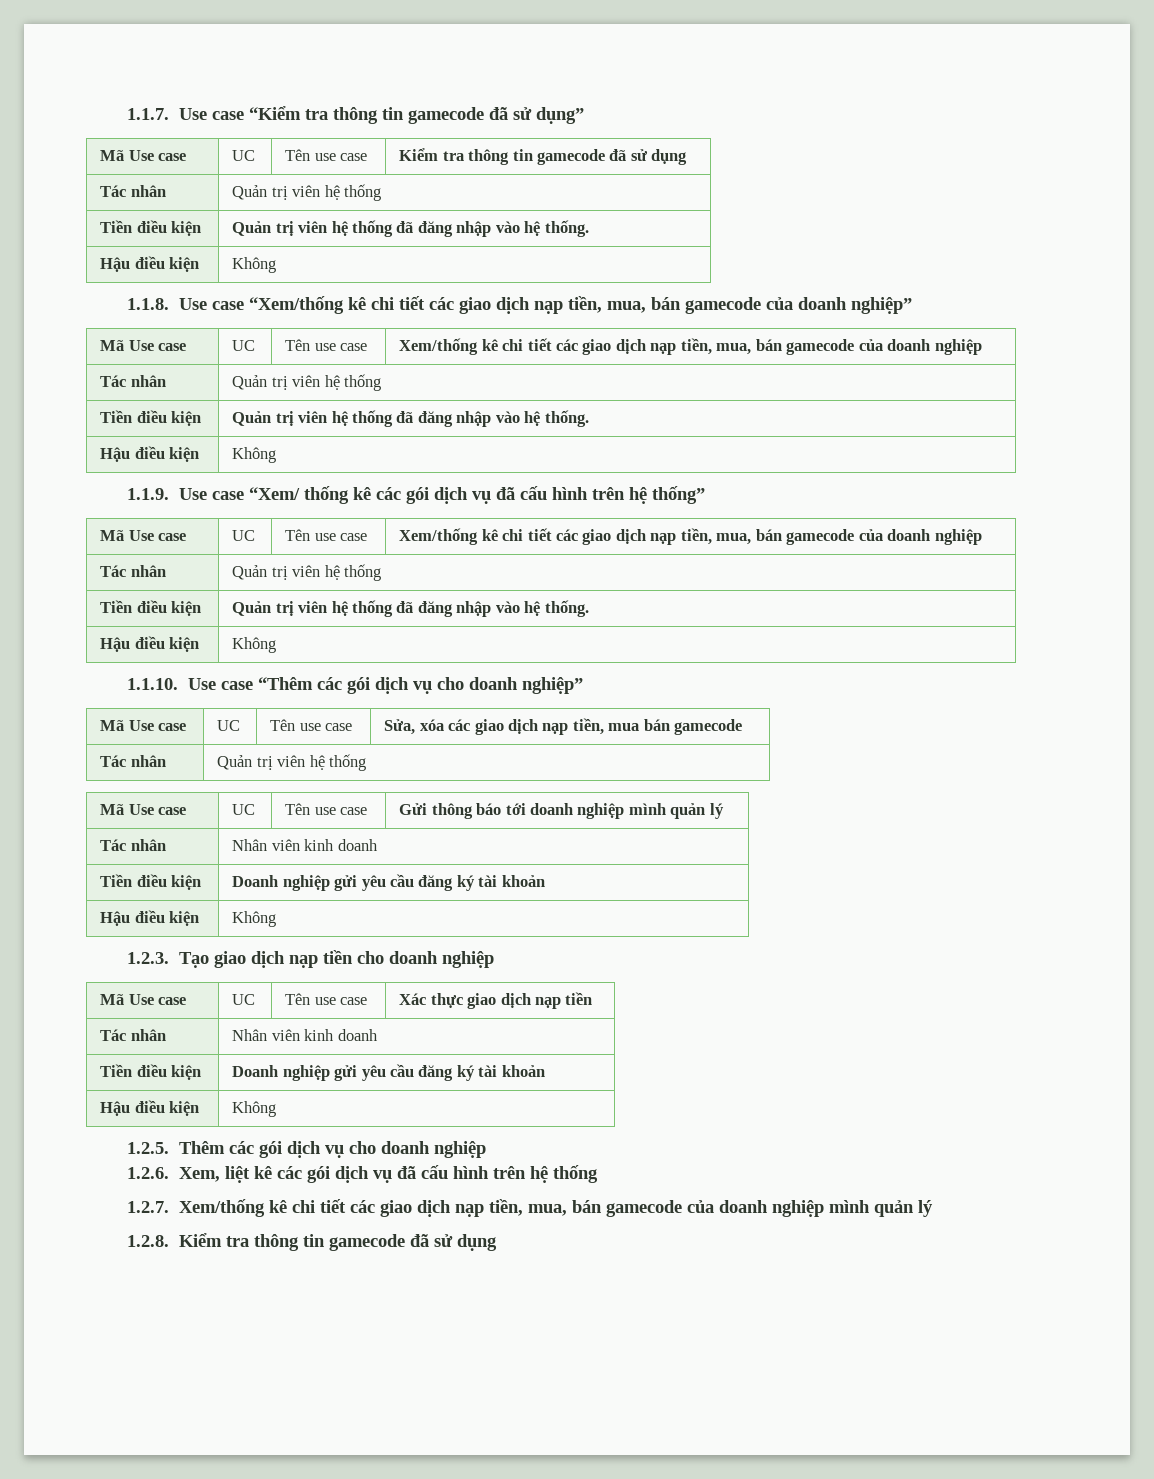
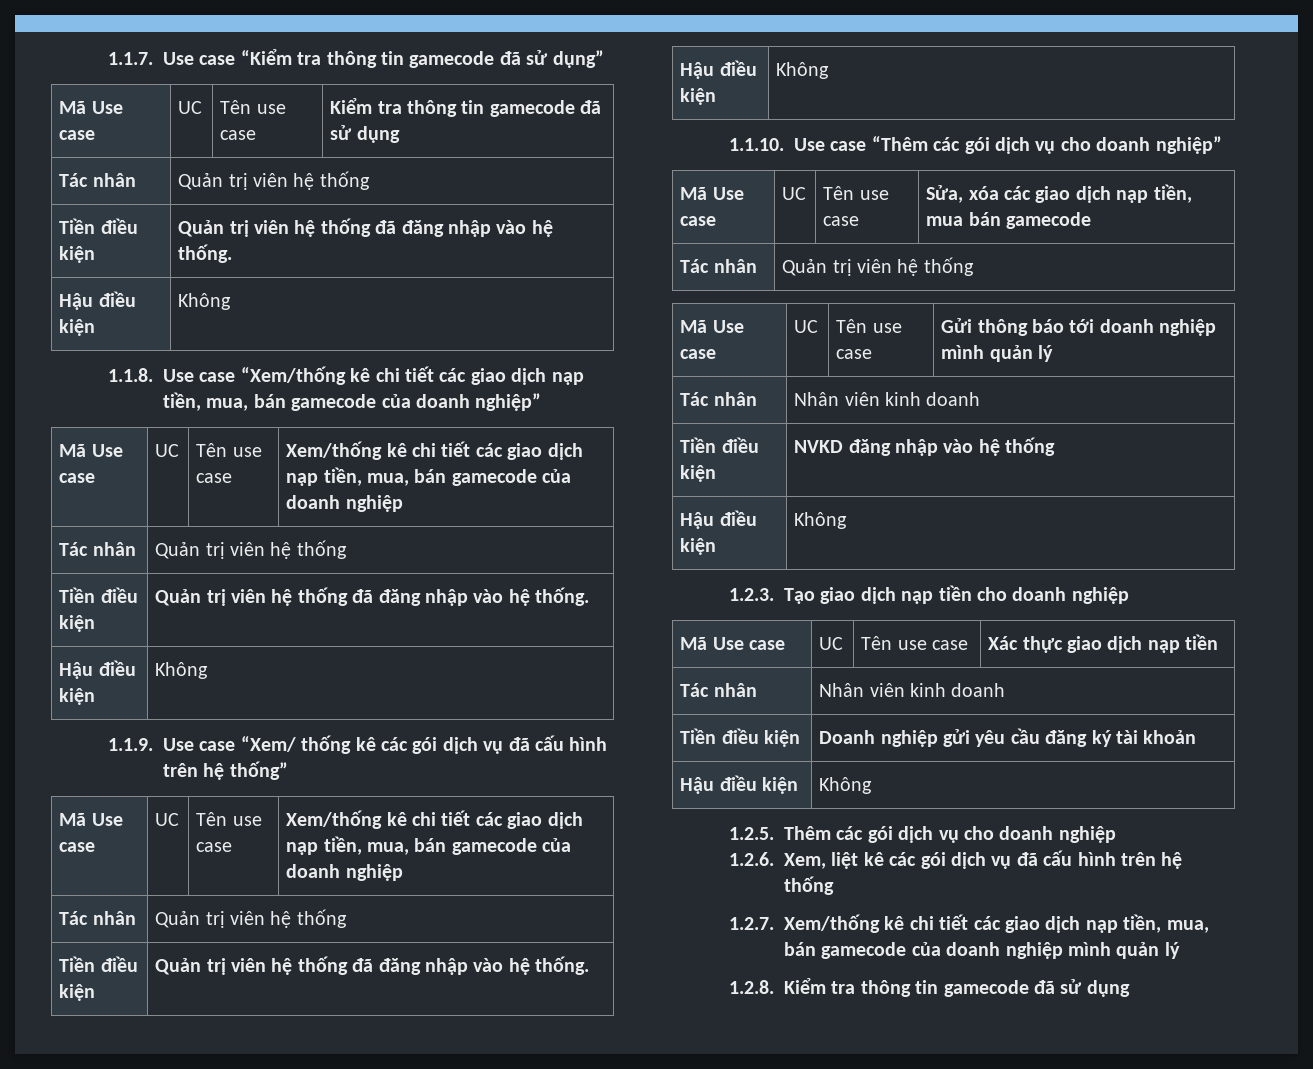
[232,874,545,891] Doanh nghiệp gửi yêu cầu đăng ký tài khoản -> [794,437,1056,456] NVKD đăng nhập vào hệ thống

